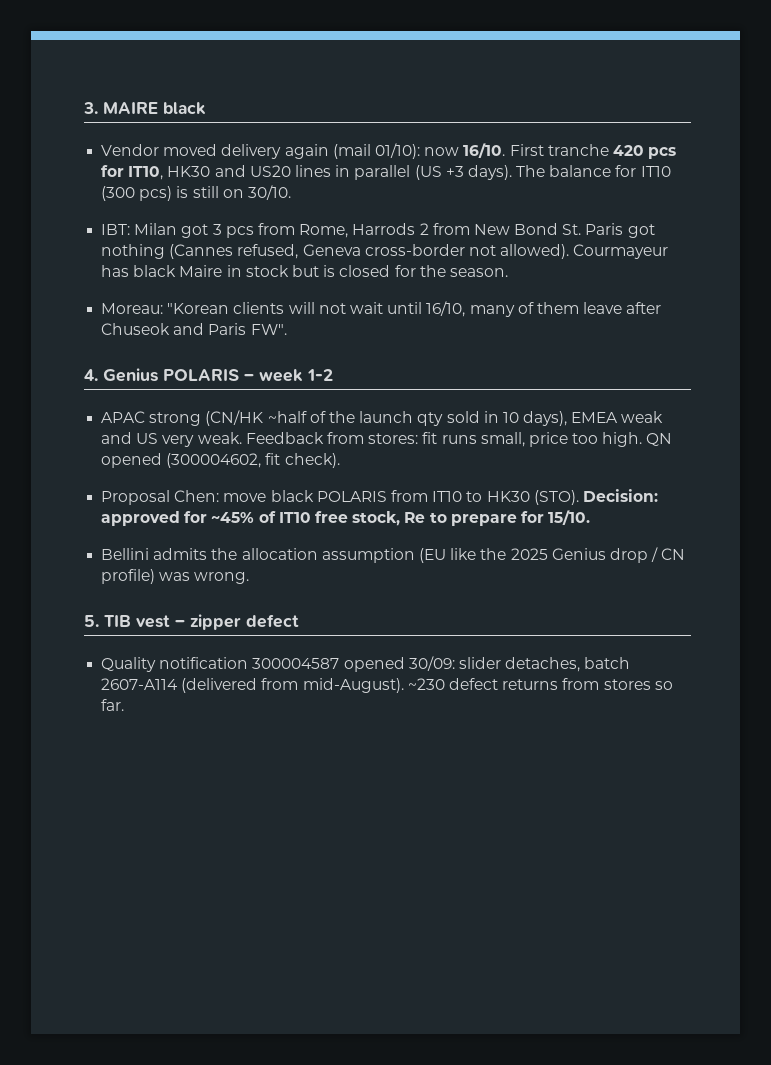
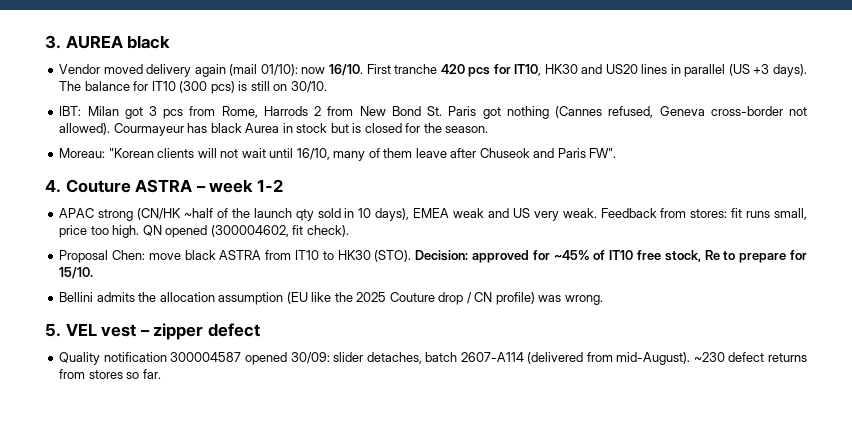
[103,102,158,114] MAIRE -> [65,35,123,49] AUREA
[179,265,223,277] Maire -> [245,123,280,133] Aurea
[103,368,239,382] Genius POLARIS -> [65,179,193,193] Couture ASTRA
[316,491,387,502] POLARIS -> [219,250,262,260] ASTRA
[551,548,606,560] Genius -> [389,292,435,302] Couture
[104,615,131,627] TIB -> [65,323,97,336] VEL

